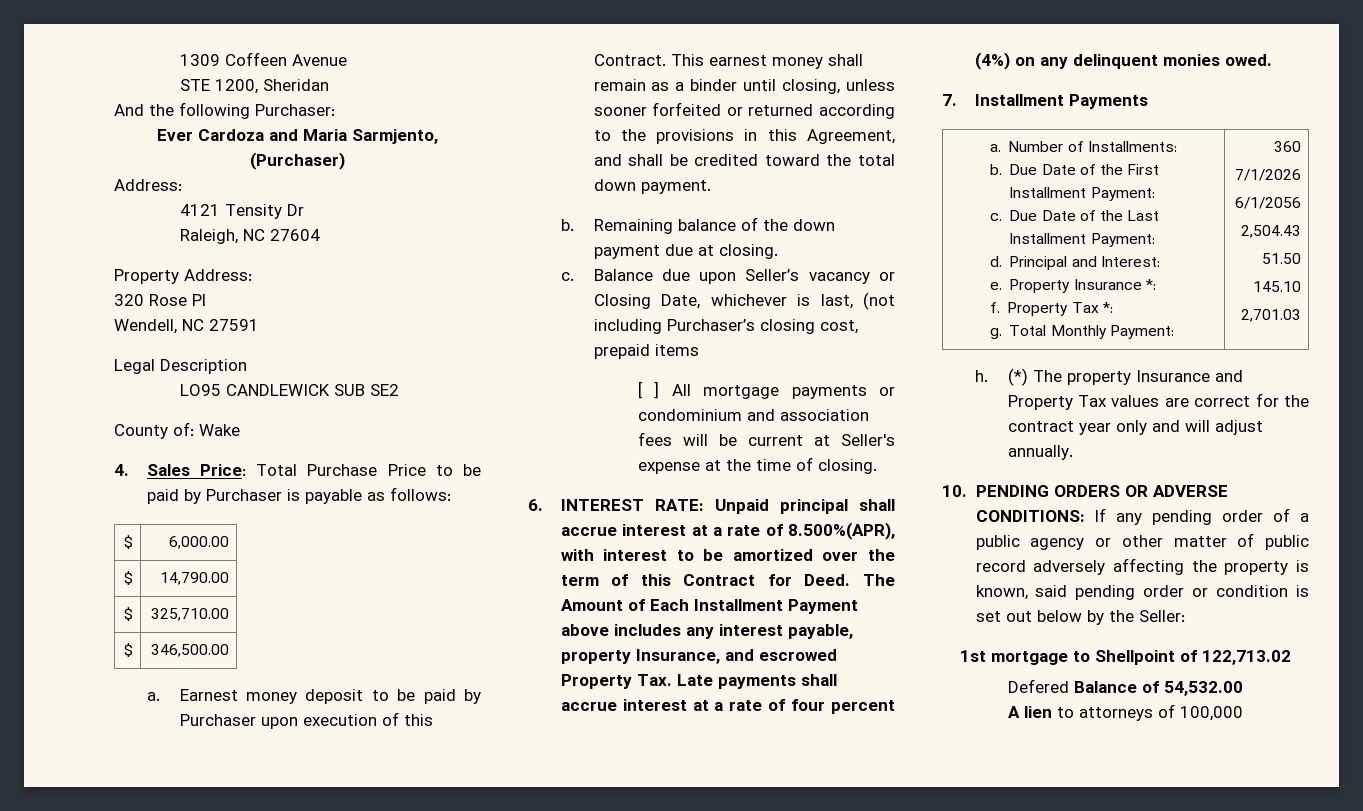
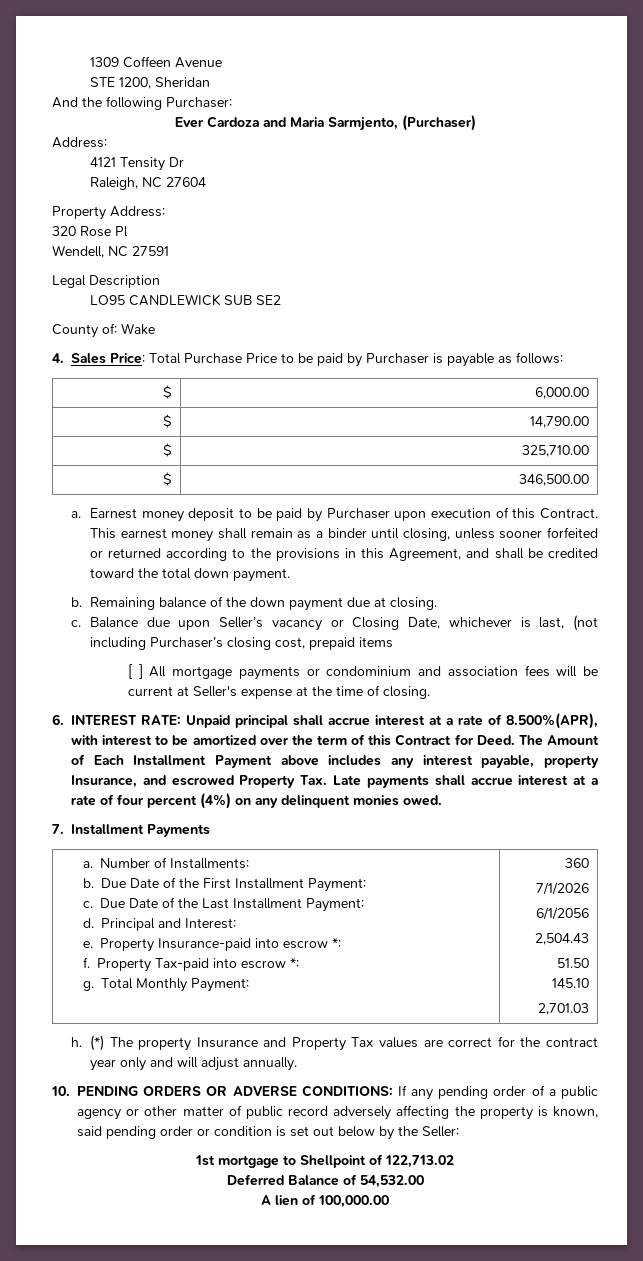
[1073,279,1142,290] Insurance -> [158,938,329,951] Insurance-paid into escrow
[1071,302,1099,313] Tax -> [155,958,287,971] Tax-paid into escrow
[1008,679,1069,693] Defered -> [226,1174,284,1186] Deferred
[1057,704,1243,721] to attorneys of 100,000 -> [302,1194,389,1208] of 100,000.00

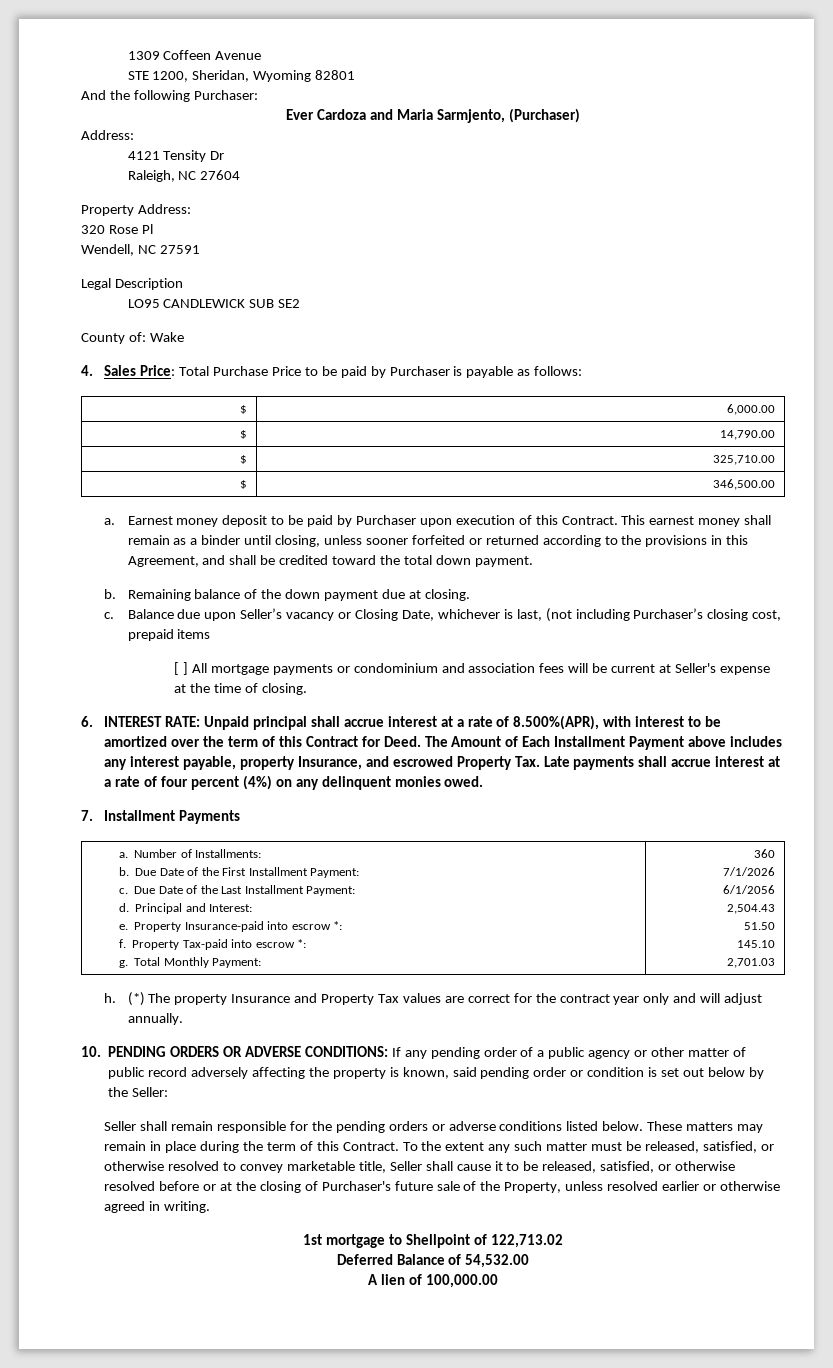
[154,77,210,87] Sheridan -> [192,70,356,82] Sheridan, Wyoming 82801
(459, 1131) none -> [104,1121,764,1133] [104,1141,774,1153] [104,1161,736,1173] [104,1181,780,1193] [104,1201,211,1213] // Seller shall remain responsible for the pending orders or adverse conditions listed below. These matters may remain in place during the term of this Contract. To the extent any such matter must be released, satisfied, or otherwise resolved to convey marketable title, Seller shall cause it to be released, satisfied, or otherwise resolved before or at the closing of Purchaser's future sale of the Property, unless resolved earlier or otherwise agreed in writing.

